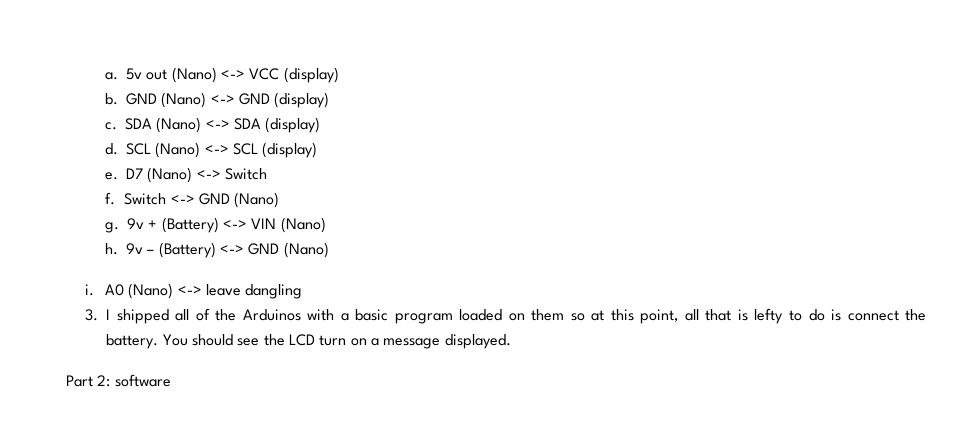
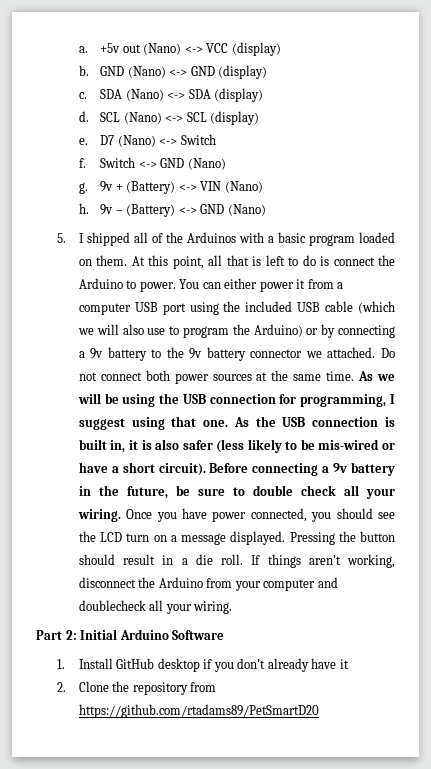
[125,68,142,80] 5v -> [100,43,121,53] +5v
[85,283,303,299] [85,309,99,321] i. A0 (Nano) <-> leave dangling // 3. -> [57,233,67,243] 5.
[531,309,605,321] them so at -> [96,255,145,266] them. At
[754,308,784,324] lefty -> [265,255,285,266] left
[106,334,188,349] battery. You -> [78,278,344,292] [78,301,396,315] [77,324,395,338] [78,347,395,361] [78,370,396,384] [77,393,395,407] [78,416,396,430] [78,439,395,453] [78,462,395,476] [78,485,395,499] [77,508,332,522] Arduino to power. You can either power it from a computer USB port using the included USB cable (which we will also use to program the Arduino) or by connecting a 9v battery to the 9v battery connector we attached. Do not connect both power sources at the same time. As we will be using the USB connection for programming, I suggest using that one. As the USB connection is built in, it is also safer (less likely to be mis-wired or have a short circuit). Before connecting a 9v battery in the future, be sure to double check all your wiring. Once you have power connected, you
[66,374,171,387] // Part 2: software -> [289,531,396,545] [78,554,395,568] [78,577,338,591] [78,600,233,614] [36,629,225,640] [57,658,349,672] [57,681,217,695] [78,704,319,718] Pressing the button should result in a die roll. If things aren’t working, disconnect the Arduino from your computer and doublecheck all your wiring. // Part 2: Initial Arduino Software // 1. Install GitHub desktop if you don’t already have it // 2. Clone the repository from https://github.com/rtadams89/PetSmartD20

